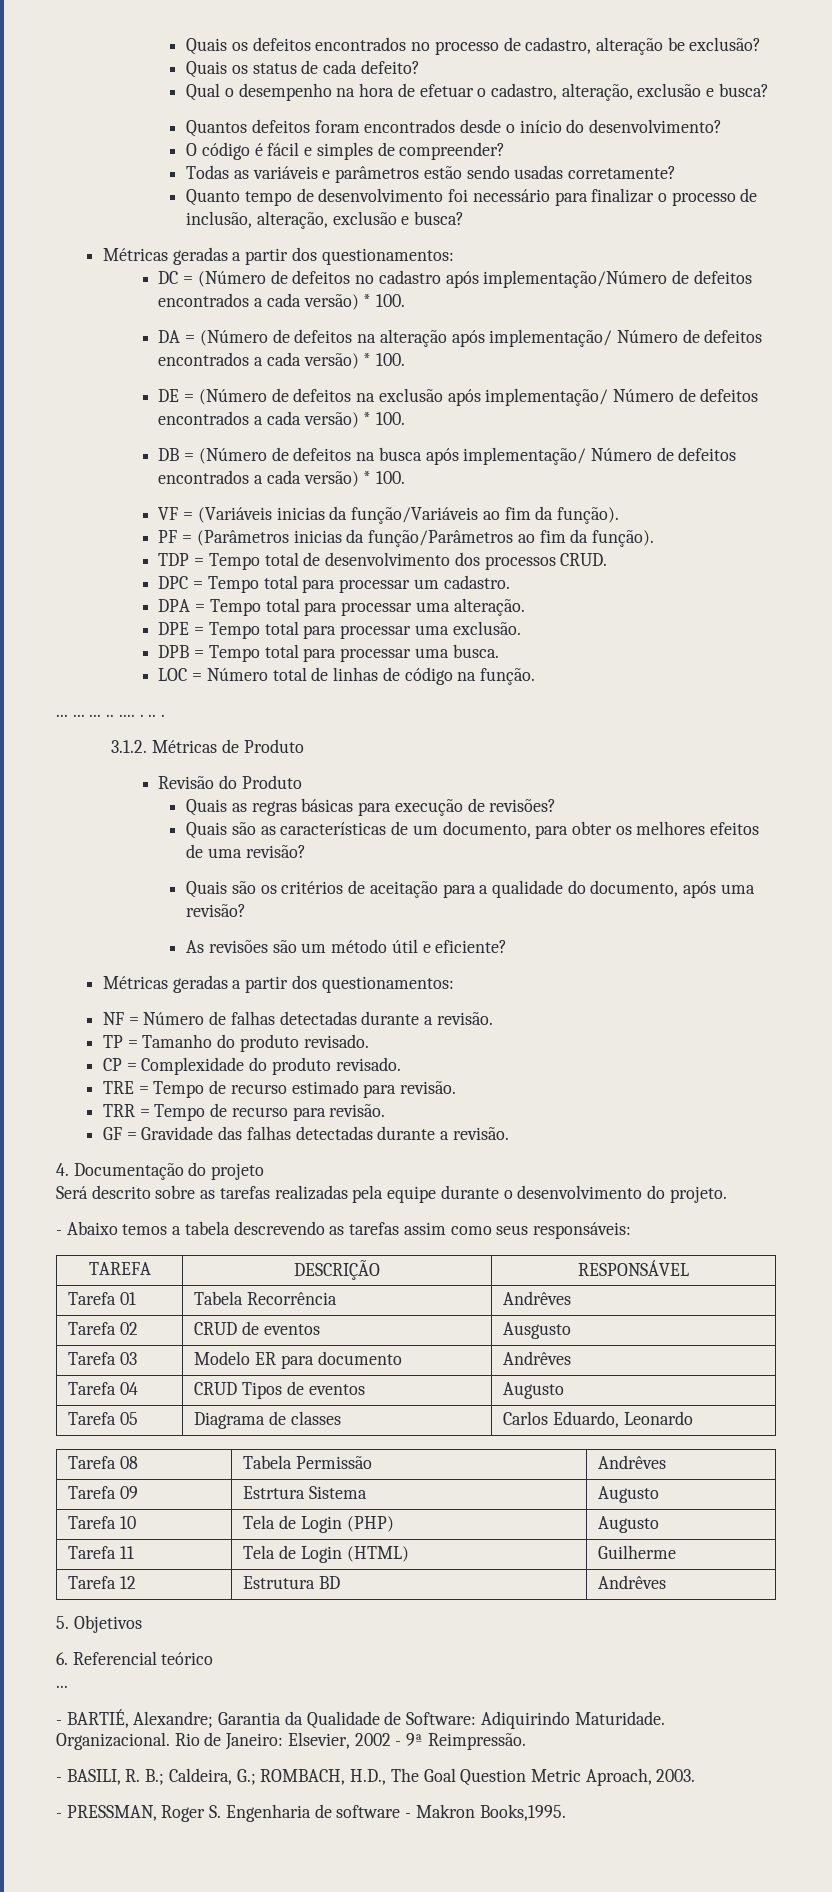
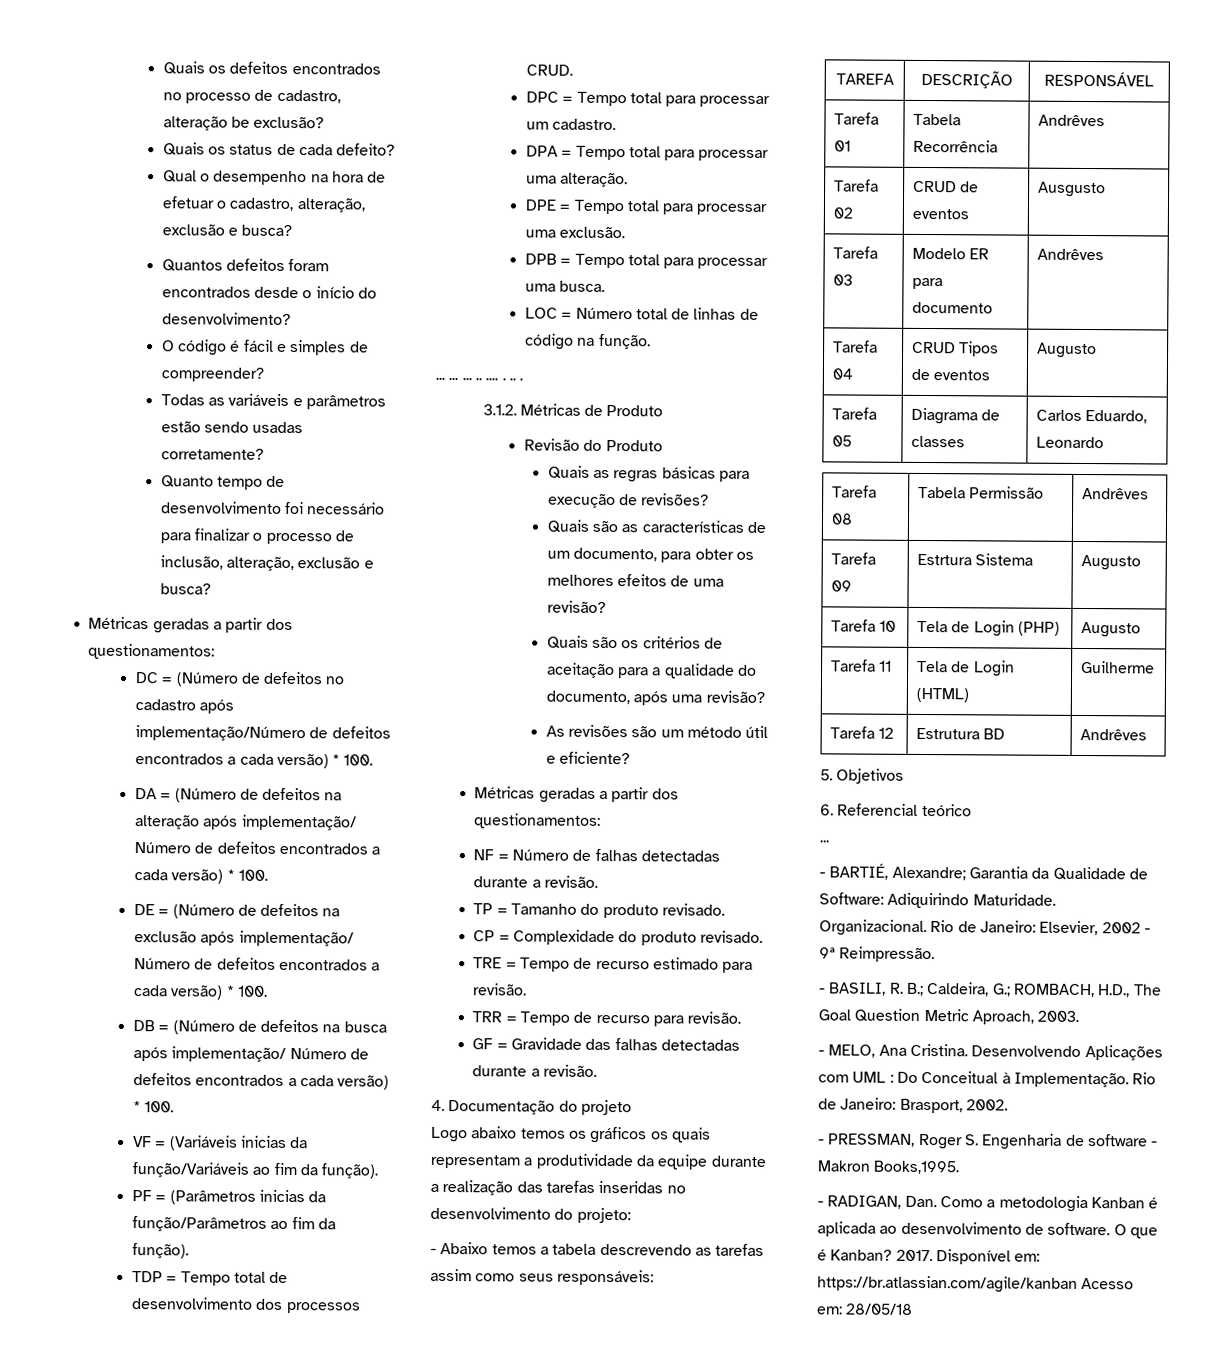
[56,1185,513,1203] Será descrito sobre as tarefas realizadas pela equipe durante o -> [431,1126,711,1144] [430,1153,766,1170] [430,1179,686,1196] Logo abaixo temos os gráficos os quais representam a produtividade da equipe durante a realização das tarefas inseridas no
[669,1186,727,1203] projeto. -> [576,1207,631,1224] projeto:
(696, 1775) none -> [818,1043,1163,1061] [818,1070,1157,1088] [818,1097,1008,1114] // - MELO, Ana Cristina. Desenvolvendo Aplicações com UML : Do Conceitual à Implementação. Rio de Janeiro: Brasport, 2002.
(566, 1812) none -> [817,1195,1159,1213] [817,1221,1158,1239] [817,1249,1041,1265] [817,1275,1135,1293] [817,1303,914,1315] // - RADIGAN, Dan. Como a metodologia Kanban é aplicada ao desenvolvimento de software. O que é Kanban? 2017. Disponível em: https://br.atlassian.com/agile/kanban Acesso em: 28/05/18

